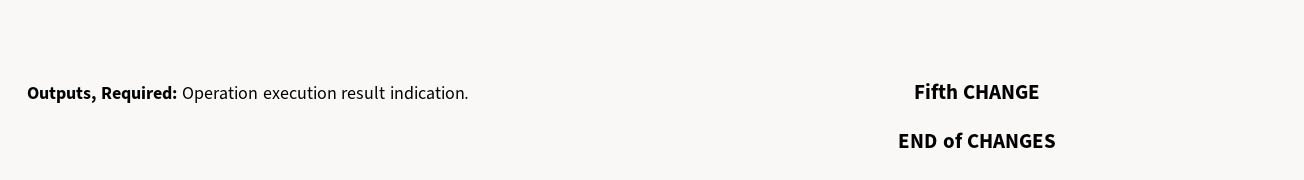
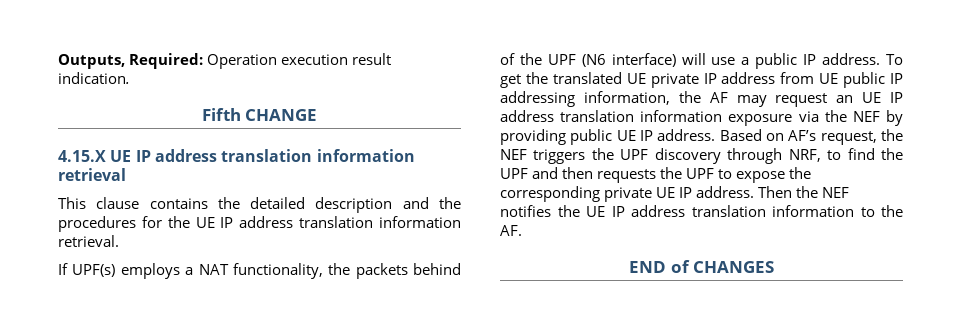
(1041, 92) none -> [58,149,415,162] [58,168,126,181] [58,197,461,213] [58,216,461,232] [58,235,119,247] [58,263,461,279] [500,53,904,69] [500,72,903,88] [500,91,903,107] [500,110,904,126] [500,129,903,145] [500,148,903,164] [500,167,812,183] [500,186,850,202] [500,205,903,217] [500,225,522,236] // 4.15.X UE IP address translation information retrieval // This clause contains the detailed description and the procedures for the UE IP address translation information retrieval. // If UPF(s) employs a NAT functionality, the packets behind of the UPF (N6 interface) will use a public IP address. To get the translated UE private IP address from UE public IP addressing information, the AF may request an UE IP address translation information exposure via the NEF by providing public UE IP address. Based on AF’s request, the NEF triggers the UPF discovery through NRF, to find the UPF and then requests the UPF to expose the corresponding private UE IP address. Then the NEF notifies the UE IP address translation information to the AF.

